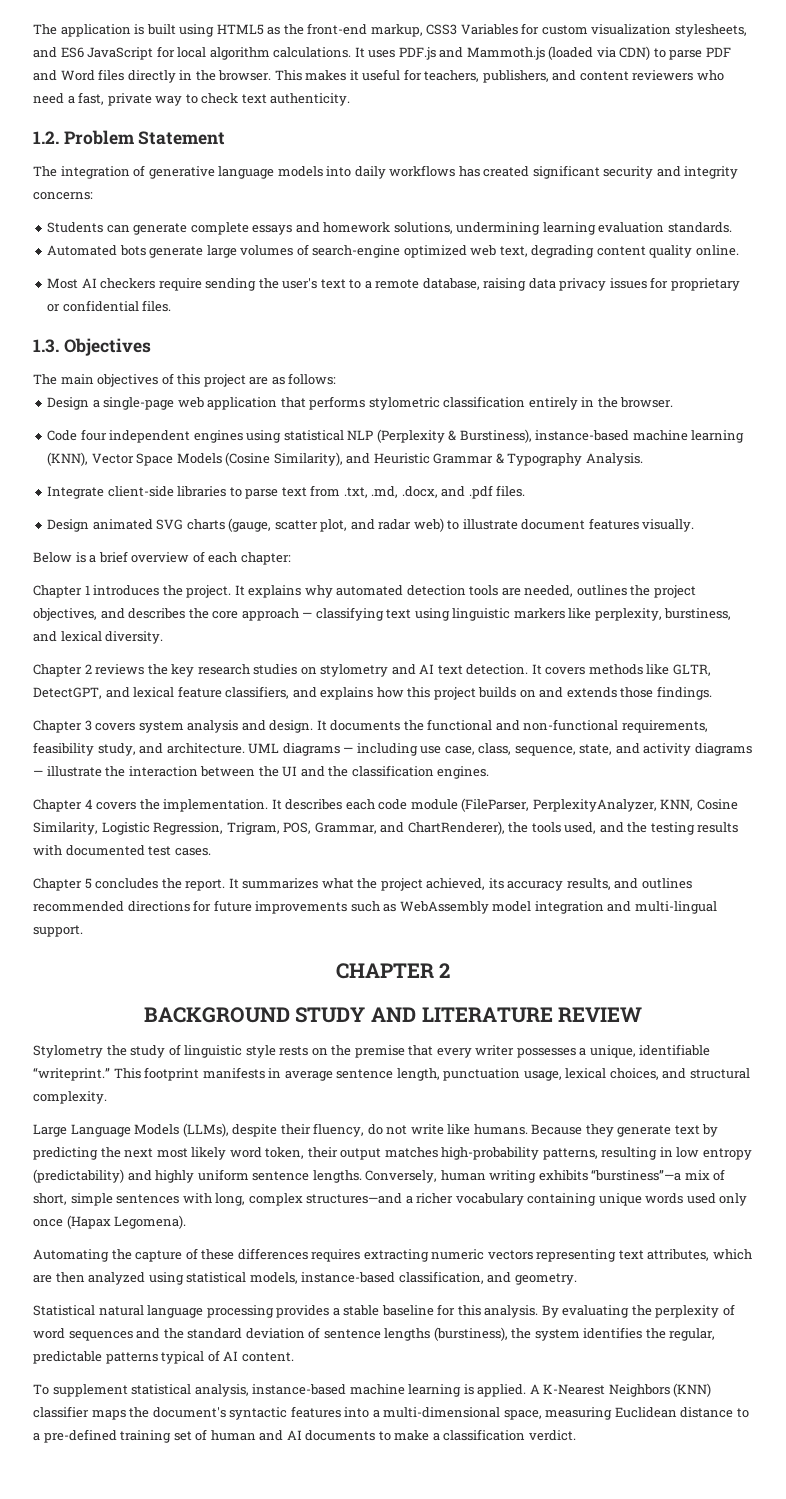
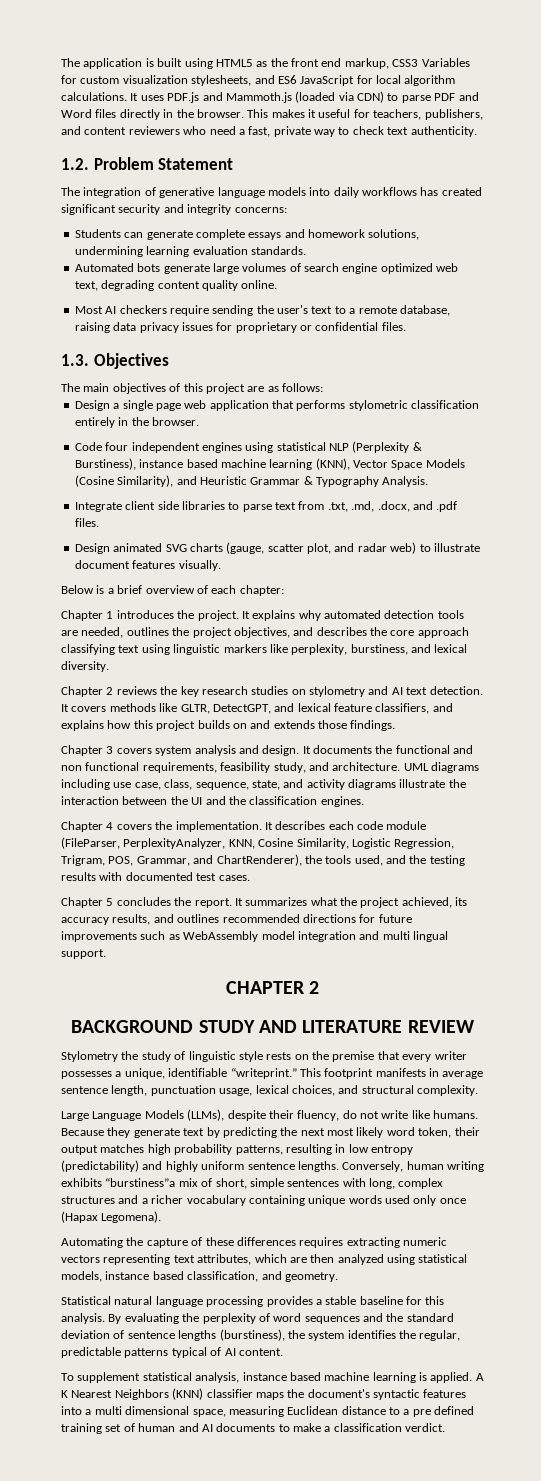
[307,23,368,35] front-end -> [291,58,342,67] front end
[312,245,401,258] search-engine -> [304,263,378,274] search engine
[103,397,175,410] single-page -> [122,400,181,411] single page
[535,430,630,441] instance-based -> [139,459,218,468] instance based
[107,486,174,497] client-side -> [125,501,179,510] client side
[302,612,313,618] — -> (469, 632) none
[523,719,619,731] non-functional -> [61,762,140,771] non functional
[343,747,354,753] — -> (479, 767) none
[33,770,43,776] — -> (396, 784) none
[634,901,717,914] multi-lingual -> [382,931,448,942] multi lingual
[441,1147,540,1160] high-probability -> [147,1144,233,1155] high probability
[591,1169,682,1181] “burstiness”—a -> [105,1178,176,1187] “burstiness”a
[306,1193,403,1204] structures—and -> [61,1195,139,1204] structures and
[301,1272,396,1283] instance-based -> [105,1271,184,1280] instance based
[252,1384,347,1395] instance-based -> [242,1372,321,1381] instance based
[543,1384,606,1395] K-Nearest -> [61,1390,113,1398] K Nearest
[383,1407,501,1418] multi-dimensional -> [94,1406,190,1415] multi dimensional
[43,1429,117,1443] pre-defined -> [412,1406,475,1417] pre defined

